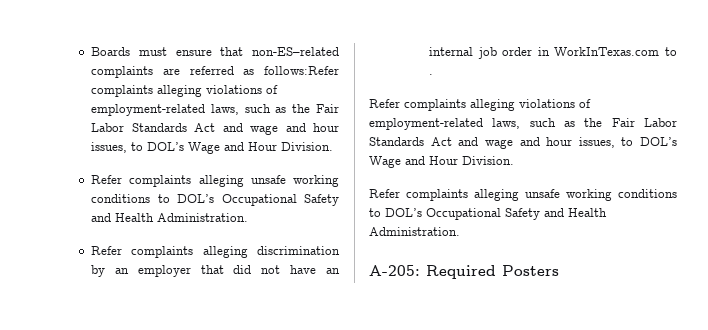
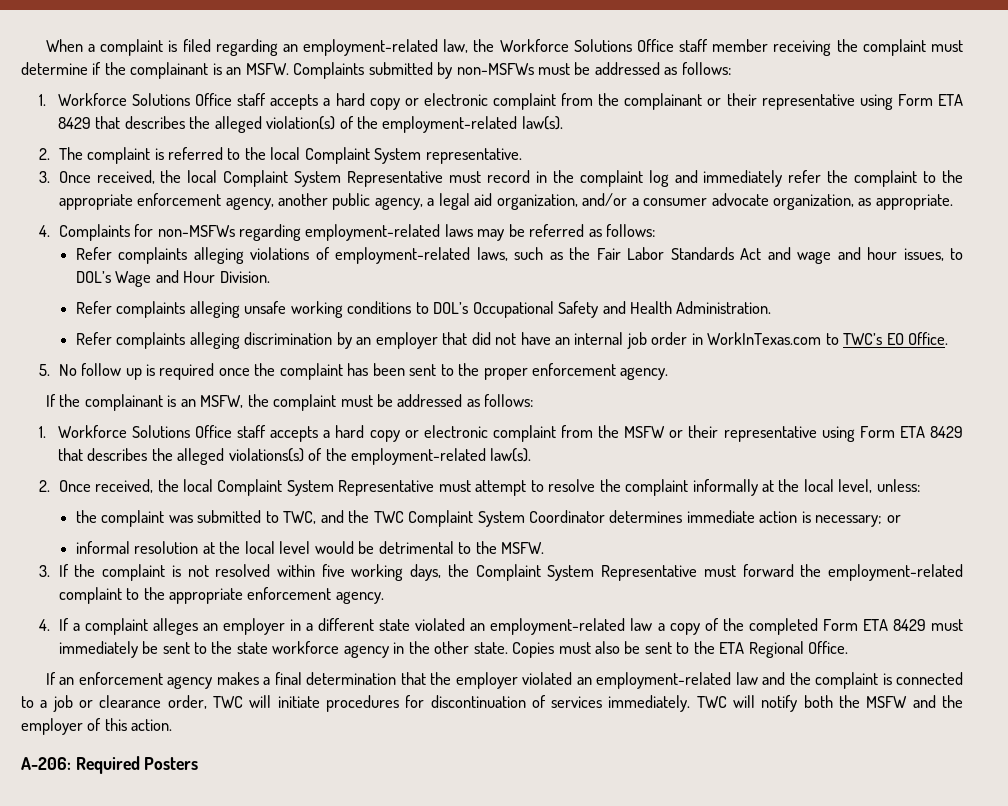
[91,47,339,56] [91,66,339,78] Boards must ensure that non-ES–related complaints are referred as follows:Refer -> [45,39,964,56] [21,62,731,79] [39,93,964,110] [57,116,563,133] [39,147,522,164] [39,170,964,187] [58,193,953,210] [39,224,656,241] [75,247,112,260] When a complaint is filed regarding an employment-related law, the Workforce Solutions Office staff member receiving the complaint must determine if the complainant is an MSFW. Complaints submitted by non-MSFWs must be addressed as follows: // 1. Workforce Solutions Office staff accepts a hard copy or electronic complaint from the complainant or their representative using Form ETA 8429 that describes the alleged violation(s) of the employment-related law(s). // 2. The complaint is referred to the local Complaint System representative. // 3. Once received, the local Complaint System Representative must record in the complaint log and immediately refer the complaint to the appropriate enforcement agency, another public agency, a legal aid organization, and/or a consumer advocate organization, as appropriate. // 4. Complaints for non-MSFWs regarding employment-related laws may be referred as follows: // Refer
[429,74,434,75] [369,99,591,111] [369,118,677,130] [369,137,677,149] [369,156,514,168] [369,189,677,201] [369,208,607,220] [369,227,460,236] [369,265,420,276] . // Refer complaints alleging violations of employment-related laws, such as the Fair Labor Standards Act and wage and hour issues, to DOL’s Wage and Hour Division. // Refer complaints alleging unsafe working conditions to DOL’s Occupational Safety and Health Administration. // A-205: -> [843,332,949,345] [39,363,669,380] [45,394,534,411] [39,425,963,442] [57,448,532,465] [39,479,920,496] [75,510,901,527] [75,541,544,554] [39,564,964,581] [58,587,384,604] [39,618,964,635] [58,641,849,658] [45,672,963,689] [21,695,964,712] [21,718,173,735] [21,757,71,770] TWC’s EO Office. // 5. No follow up is required once the complaint has been sent to the proper enforcement agency. // If the complainant is an MSFW, the complaint must be addressed as follows: // 1. Workforce Solutions Office staff accepts a hard copy or electronic complaint from the MSFW or their representative using Form ETA 8429 that describes the alleged violations(s) of the employment-related law(s). // 2. Once received, the local Complaint System Representative must attempt to resolve the complaint informally at the local level, unless: // the complaint was submitted to TWC, and the TWC Complaint System Coordinator determines immediate action is necessary; or // informal resolution at the local level would be detrimental to the MSFW. // 3. If the complaint is not resolved within five working days, the Complaint System Representative must forward the employment-related complaint to the appropriate enforcement agency. // 4. If a complaint alleges an employer in a different state violated an employment-related law a copy of the completed Form ETA 8429 must immediately be sent to the state workforce agency in the other state. Copies must also be sent to the ETA Regional Office. // If an enforcement agency makes a final determination that the employer violated an employment-related law and the complaint is connected to a job or clearance order, TWC will initiate procedures for discontinuation of services immediately. TWC will notify both the MSFW and the employer of this action. // A-206:

